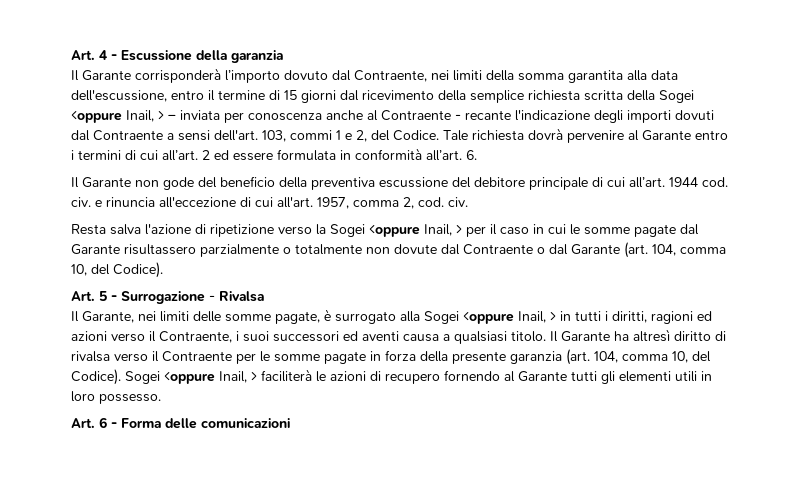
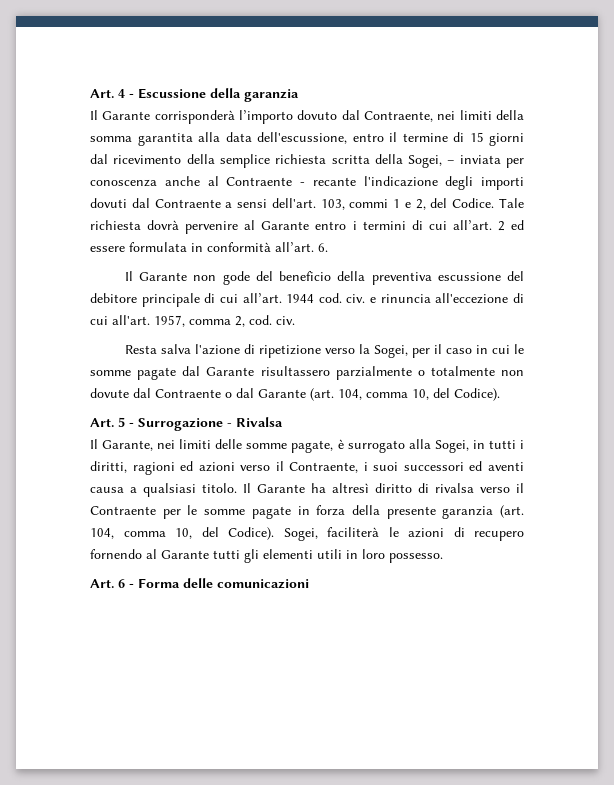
[659,90,694,103] [71,110,164,123] Sogei <oppure Inail, > -> [408,155,443,168] Sogei,
[330,224,462,237] Sogei <oppure Inail, > -> [373,345,408,358] Sogei,
[424,311,556,324] Sogei <oppure Inail, > -> [434,440,469,453] Sogei,
[125,371,257,384] Sogei <oppure Inail, > -> [283,528,318,541] Sogei,

